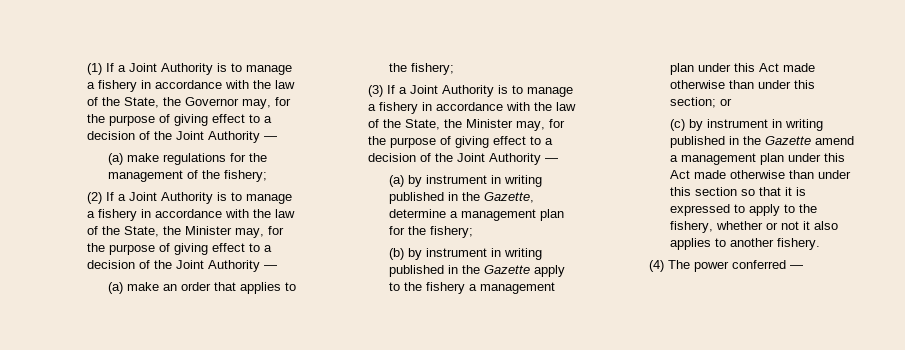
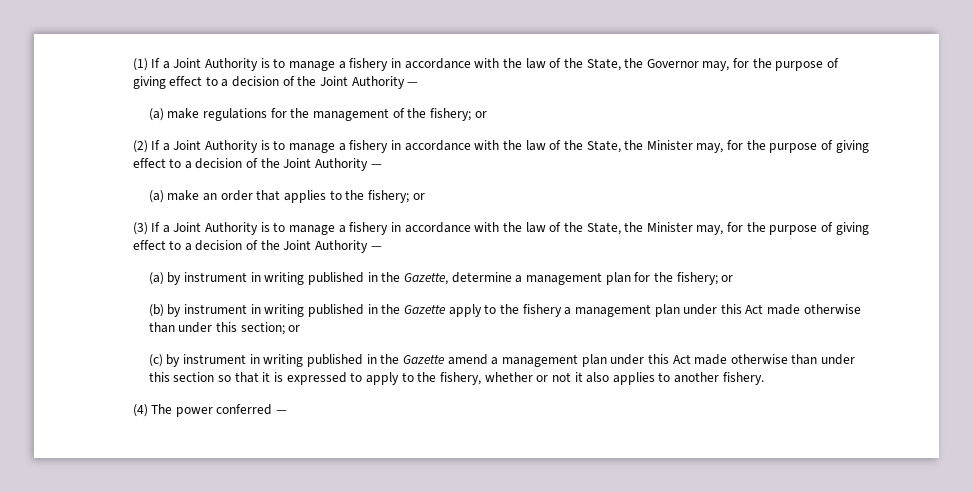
(267, 176) none -> [474,111,487,118] or
(454, 69) none -> [412,193,425,200] or
(473, 232) none -> [721,275,734,282] or

